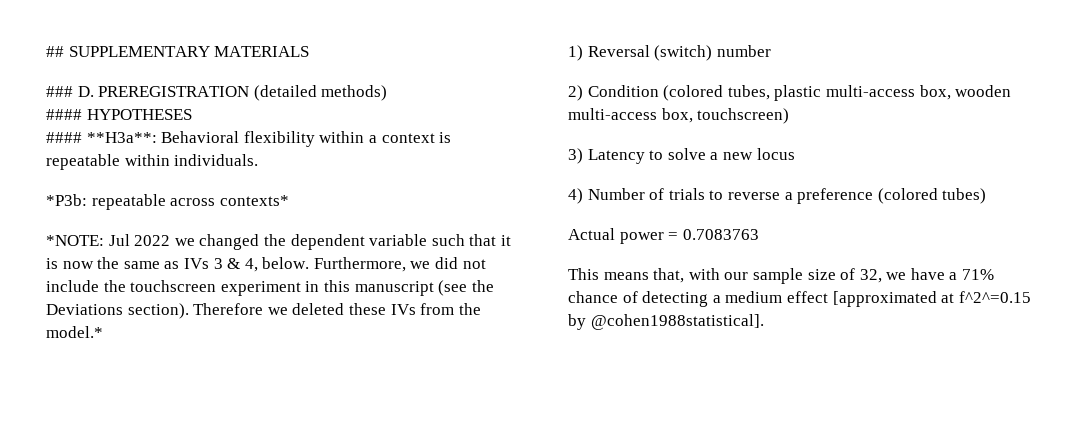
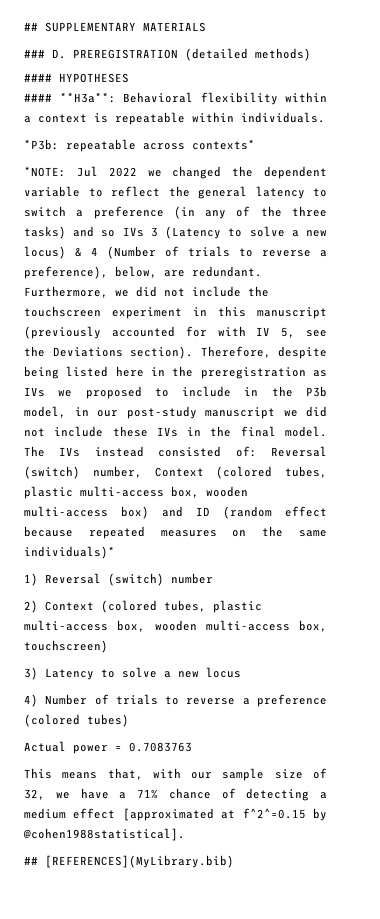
[431,234,511,246] [46,257,310,272] such that it is now the same as IVs 3 & 4, below. -> [88,186,327,199] [24,206,327,219] [24,226,328,239] [24,246,327,259] [24,266,262,279] to reflect the general latency to switch a preference (in any of the three tasks) and so IVs 3 (Latency to solve a new locus) & 4 (Number of trials to reverse a preference), below, are redundant.
[438,280,494,296] [46,303,481,319] [46,326,103,338] (see the Deviations section). Therefore we deleted these IVs from the model.* -> [24,326,327,339] [24,346,327,359] [24,366,327,379] [24,386,327,399] [24,406,327,419] [24,426,327,437] [24,446,327,457] [24,466,327,479] [24,486,248,499] [24,506,327,519] [24,526,328,539] [24,546,115,559] (previously accounted for with IV 5, see the Deviations section). Therefore, despite being listed here in the preregistration as IVs we proposed to include in the P3b model, in our post-study manuscript we did not include these IVs in the final model. The IVs instead consisted of: Reversal (switch) number, Context (colored tubes, plastic multi-access box, wooden multi-access box) and ID (random effect because repeated measures on the same individuals)*
[587,85,659,97] Condition -> [45,601,94,611] Context
(764, 322) none -> [24,855,234,868] // ## [REFERENCES](MyLibrary.bib)

